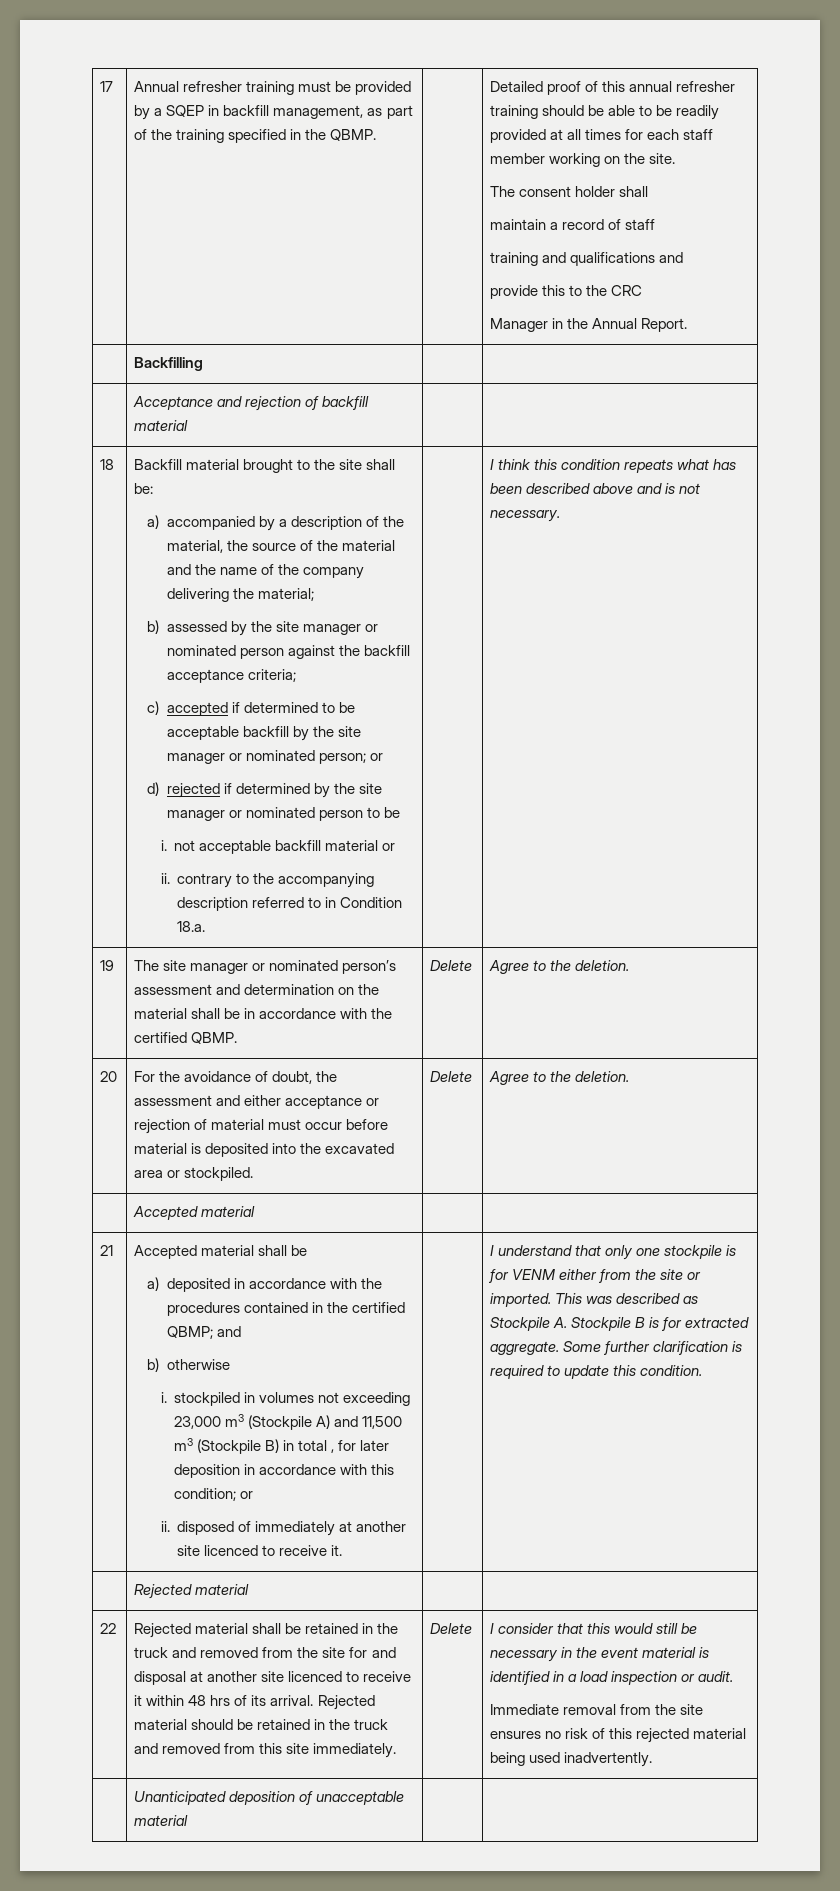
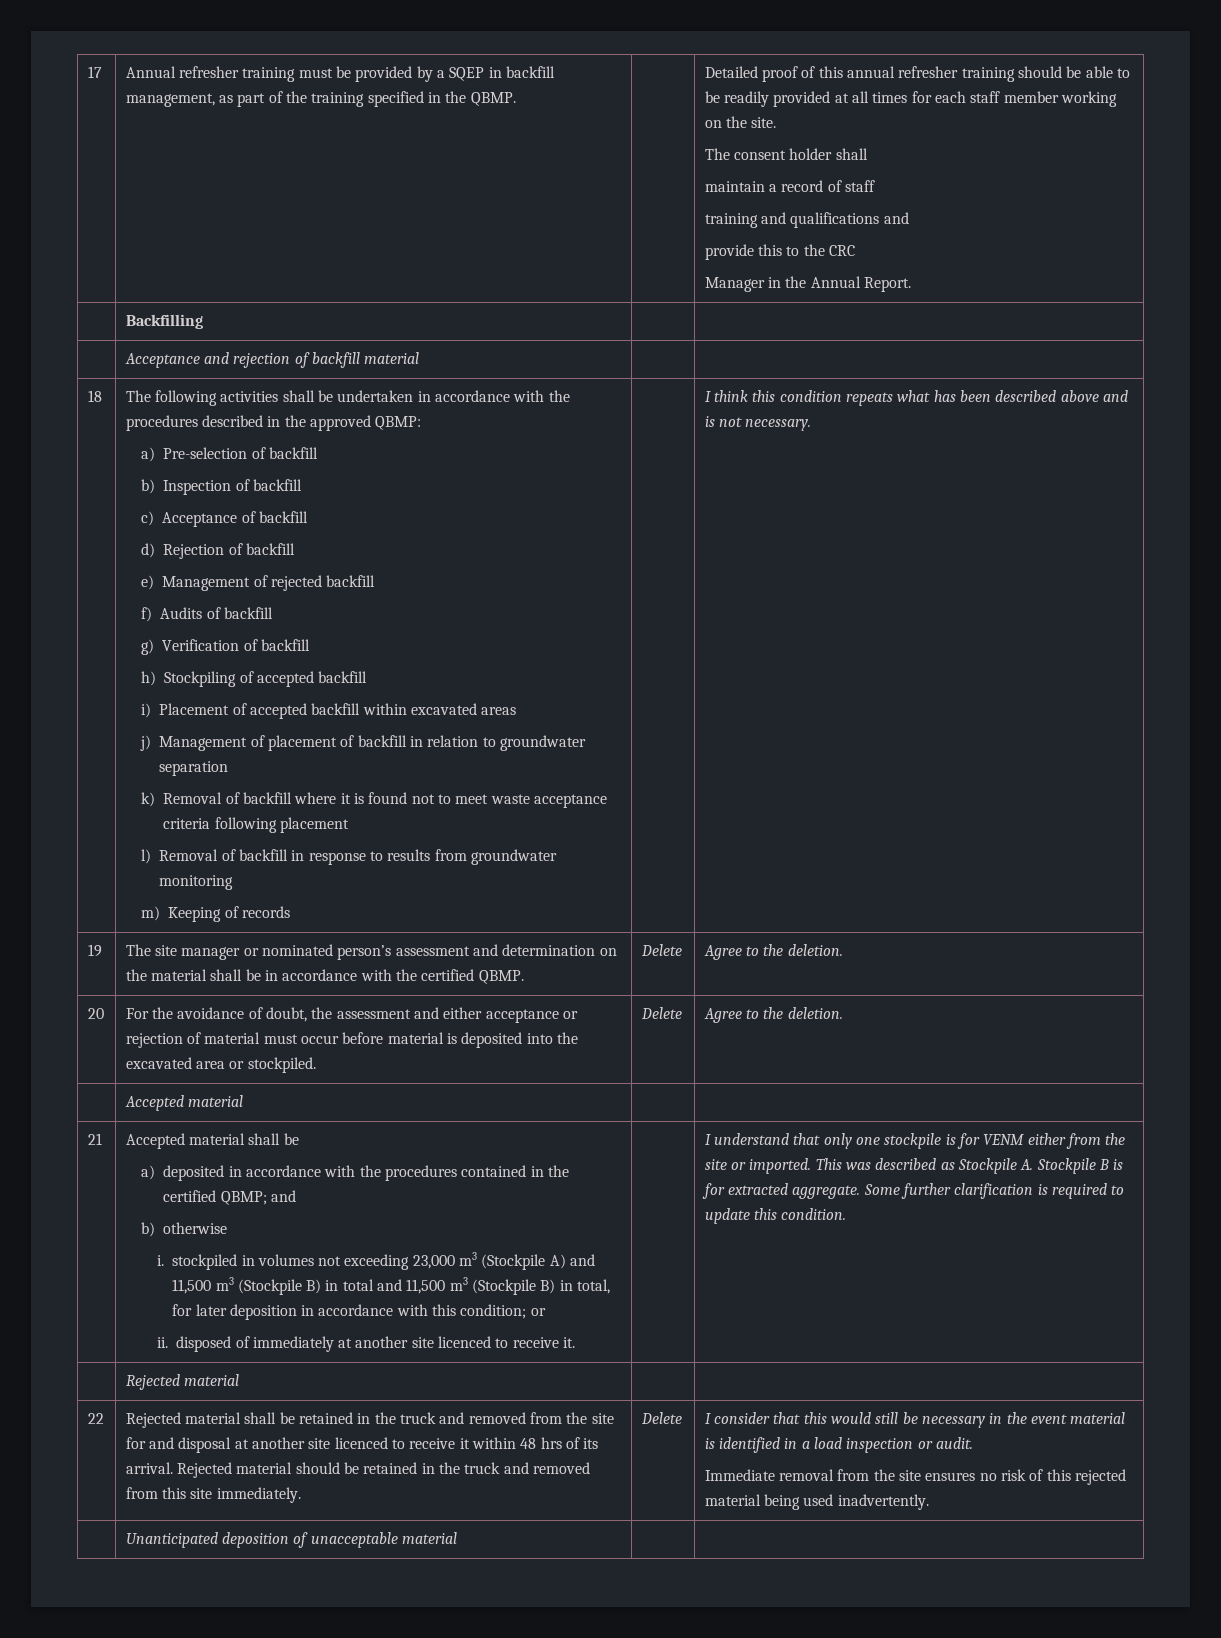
[134,459,396,473] [134,483,154,494] [147,515,405,531] [166,540,396,553] [166,564,365,579] [166,588,314,602] [147,620,379,636] [166,645,411,659] [166,669,296,683] Backfill material brought to the site shall be: // a) accompanied by a description of the material, the source of the material and the name of the company delivering the material; // b) assessed by the site manager or nominated person against the backfill acceptance criteria; -> [125,390,570,406] [125,415,422,431] [141,447,319,462] [141,479,303,495] The following activities shall be undertaken in accordance with the procedures described in the approved QBMP: // a) Pre-selection of backfill // b) Inspection of backfill
[166,702,356,716] [166,726,362,741] [166,750,384,764] [147,782,383,798] [166,807,401,821] [160,840,396,854] [160,873,375,888] [177,897,403,911] [177,921,206,932] accepted if determined to be acceptable backfill by the site manager or nominated person; or // d) rejected if determined by the site manager or nominated person to be // i. not acceptable backfill material or // ii. contrary to the accompanying description referred to in Condition 18.a. -> [162,511,309,527] [141,543,296,559] [141,575,376,591] [141,607,274,622] [141,639,311,655] [141,671,368,687] [141,703,517,719] [140,735,587,751] [159,761,229,776] [141,792,607,808] [163,817,350,833] [141,849,558,865] [159,875,234,890] [141,906,291,922] Acceptance of backfill // d) Rejection of backfill // e) Management of rejected backfill // f) Audits of backfill // g) Verification of backfill // h) Stockpiling of accepted backfill // i) Placement of accepted backfill within excavated areas // j) Management of placement of backfill in relation to groundwater separation // k) Removal of backfill where it is found not to meet waste acceptance criteria following placement // l) Removal of backfill in response to results from groundwater monitoring // m) Keeping of records
[331,1449,335,1453] , -> [377,1277,611,1295] and 11,500 m3 (Stockpile B) in total,

